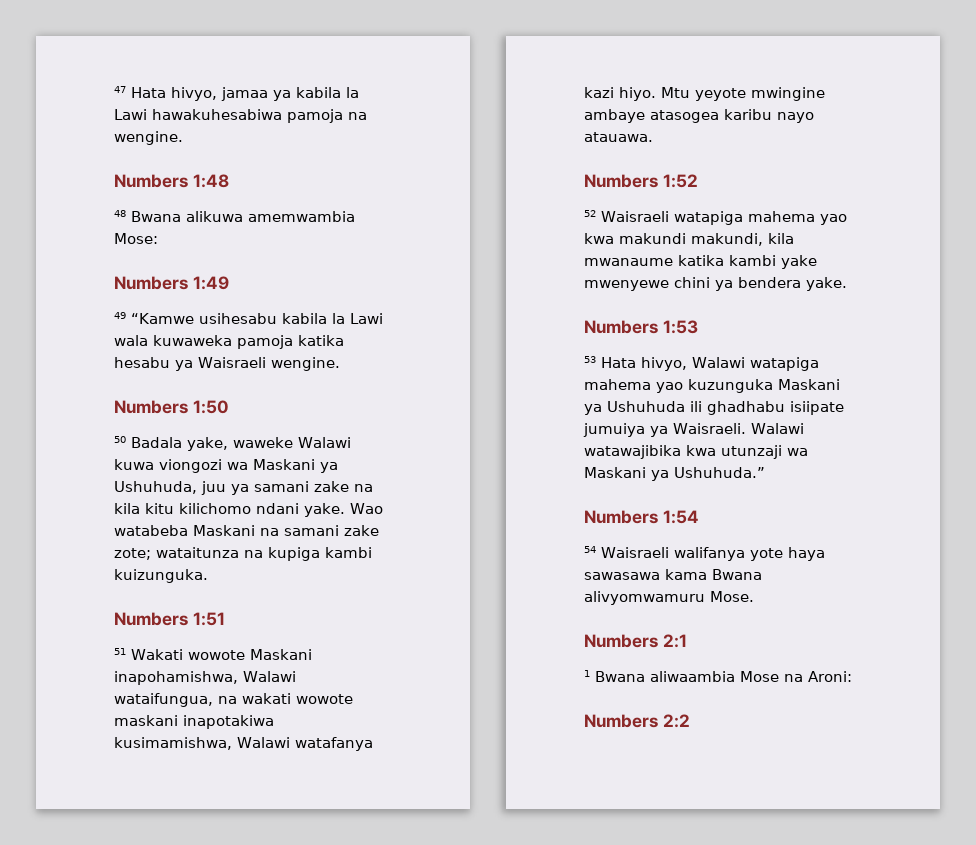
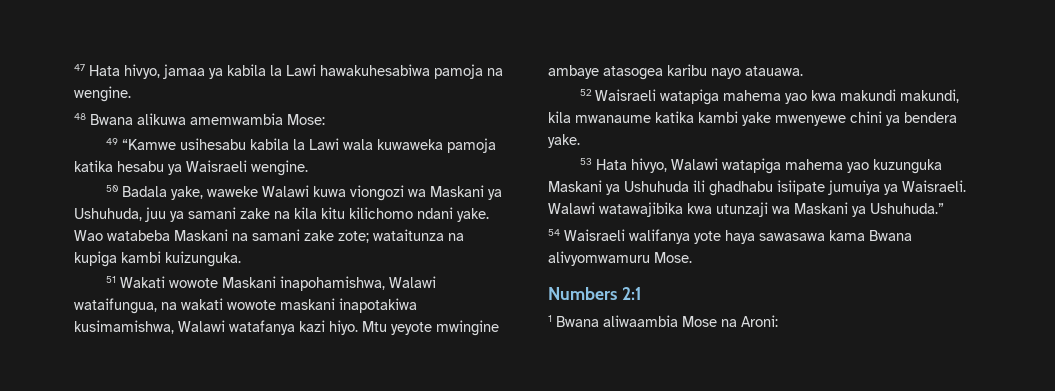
[114,174,229,188] // Numbers 1:48 -> (131, 94) none
[114,276,229,290] // Numbers 1:49 -> (325, 119) none
[114,400,229,414] // Numbers 1:50 -> (308, 168) none
[114,612,225,626] // Numbers 1:51 -> (241, 259) none
[584,174,698,188] // Numbers 1:52 -> (803, 71) none
[584,320,698,334] // Numbers 1:53 -> (580, 141) none
[584,510,699,524] // Numbers 1:54 -> (944, 208) none
[584,714,690,728] // Numbers 2:2 -> (778, 321) none

